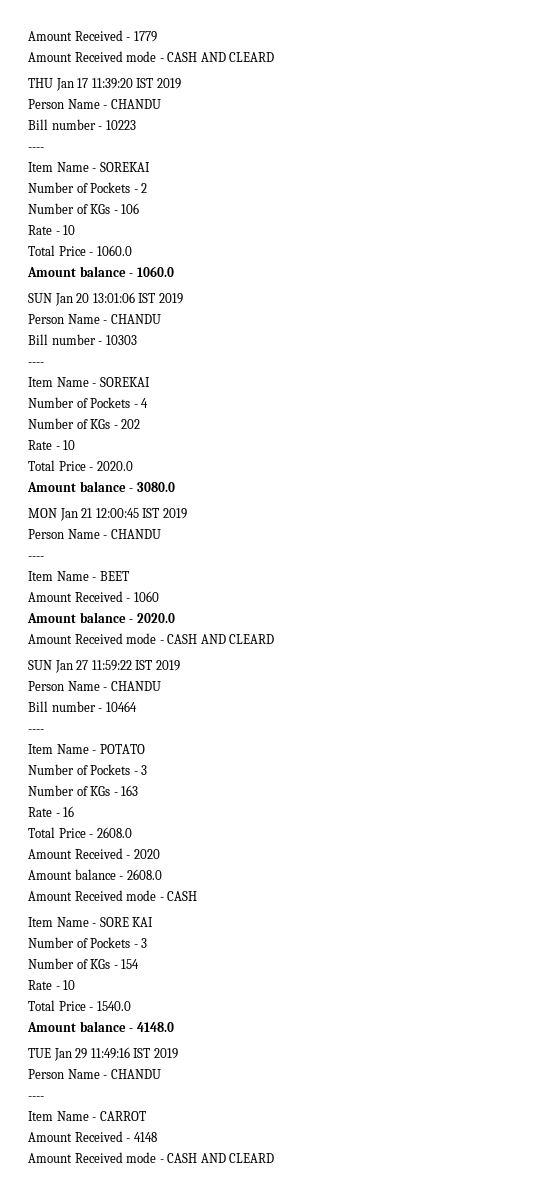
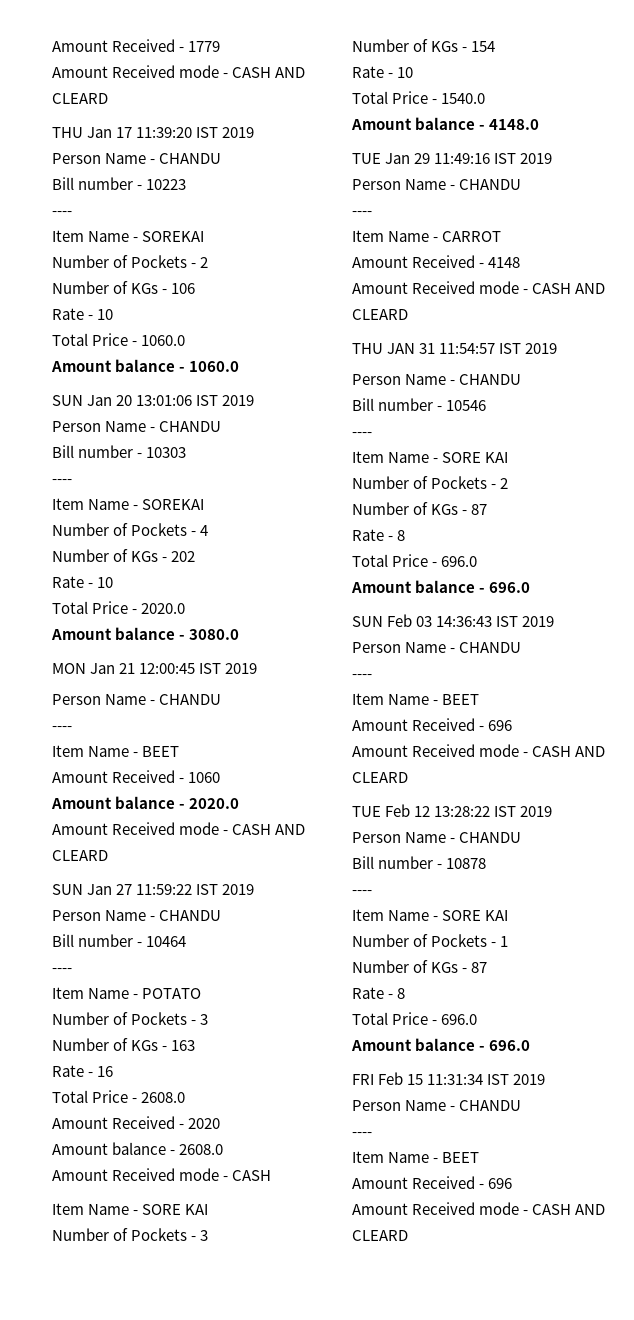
(275, 1158) none -> [352,343,558,354] [352,374,522,385] [352,398,487,411] [352,432,372,437] [352,451,509,463] [352,476,509,489] [352,502,488,515] [352,529,406,541] [352,554,478,567] [351,580,531,593] [352,614,555,627] [352,642,522,653] [352,674,372,679] [352,693,480,705] [352,718,513,731] [352,744,606,757] [352,772,408,783] [352,804,553,817] [352,832,522,843] [352,856,487,869] [352,890,372,895] [352,909,509,921] [352,934,509,947] [352,960,488,973] [352,987,406,999] [352,1012,478,1025] [351,1038,531,1051] [352,1072,546,1085] [352,1100,522,1111] [352,1132,372,1137] [352,1151,480,1163] [352,1176,513,1189] [352,1202,606,1215] [352,1230,408,1241] // THU JAN 31 11:54:57 IST 2019 // Person Name - CHANDU // Bill number - 10546 // ---- // Item Name - SORE KAI // Number of Pockets - 2 // Number of KGs - 87 // Rate - 8 // Total Price - 696.0 // Amount balance - 696.0 // SUN Feb 03 14:36:43 IST 2019 // Person Name - CHANDU // ---- // Item Name - BEET // Amount Received - 696 // Amount Received mode - CASH AND CLEARD // TUE Feb 12 13:28:22 IST 2019 // Person Name - CHANDU // Bill number - 10878 // ---- // Item Name - SORE KAI // Number of Pockets - 1 // Number of KGs - 87 // Rate - 8 // Total Price - 696.0 // Amount balance - 696.0 // FRI Feb 15 11:31:34 IST 2019 // Person Name - CHANDU // ---- // Item Name - BEET // Amount Received - 696 // Amount Received mode - CASH AND CLEARD

